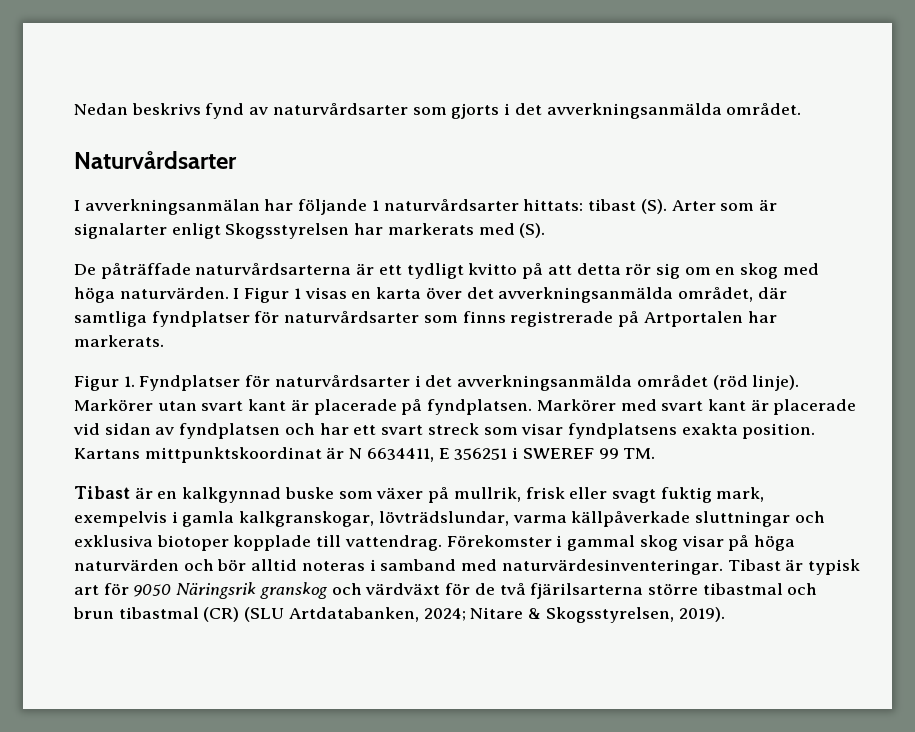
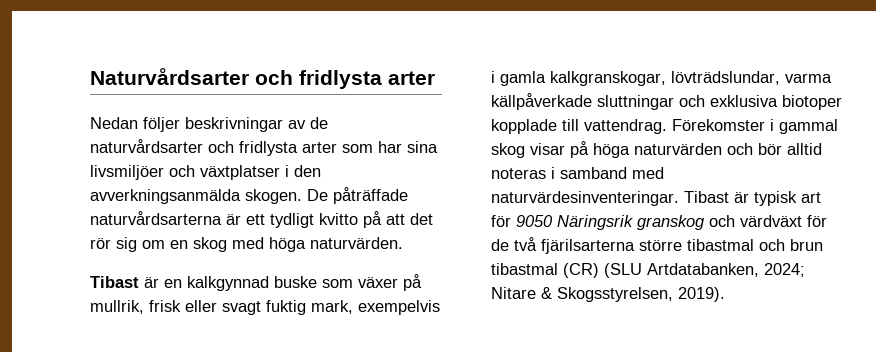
[74,103,802,119] [74,151,237,169] [74,199,777,215] [74,223,546,239] Nedan beskrivs fynd av naturvårdsarter som gjorts i det avverkningsanmälda området. // Naturvårdsarter // I avverkningsanmälan har följande 1 naturvårdsarter hittats: tibast (S). Arter som är signalarter enligt Skogsstyrelsen har markerats med (S). // -> [90,68,435,89] [90,117,328,132] [90,139,438,156] [90,165,321,180] [90,189,302,204] Naturvårdsarter och fridlysta arter // Nedan följer beskrivningar av de naturvårdsarter och fridlysta arter som har sina livsmiljöer och växtplatser i den avverkningsanmälda skogen.
[576,263,621,275] detta -> [410,213,433,225] det
[233,287,787,303] [74,311,777,327] [74,335,164,347] [74,375,800,391] [74,399,857,415] [73,423,816,439] [74,447,656,463] I Figur 1 visas en karta över det avverkningsanmälda området, där samtliga fyndplatser för naturvårdsarter som finns registrerade på Artportalen har markerats. // Figur 1. Fyndplatser för naturvårdsarter i det avverkningsanmälda området (röd linje). Markörer utan svart kant är placerade på fyndplatsen. Markörer med svart kant är placerade vid sidan av fyndplatsen och har ett svart streck som visar fyndplatsens exakta position. Kartans mittpunktskoordinat är N 6634411, E 356251 i SWEREF 99 TM. -> (403, 243) none

